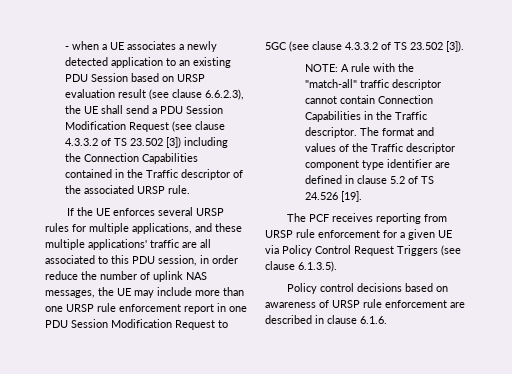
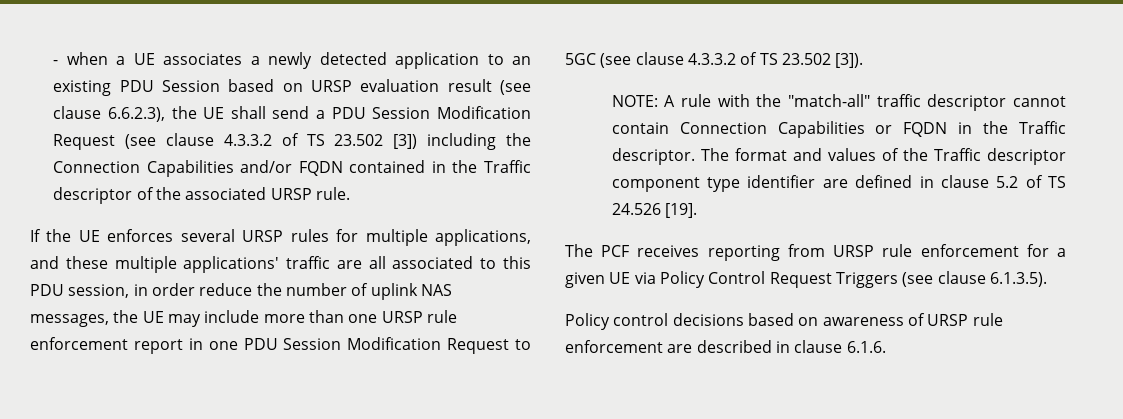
(199, 158) none -> [240,160,343,176] and/or FQDN
(362, 116) none -> [875,122,948,137] or FQDN

